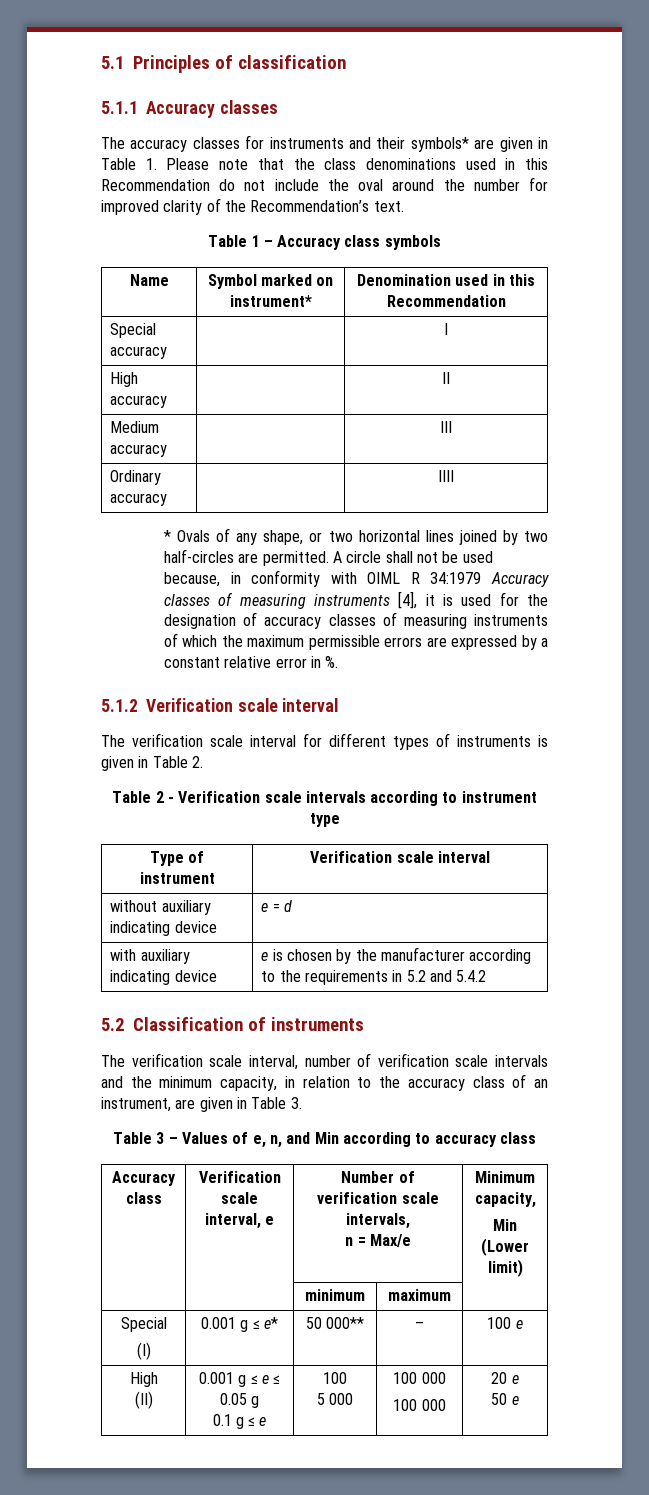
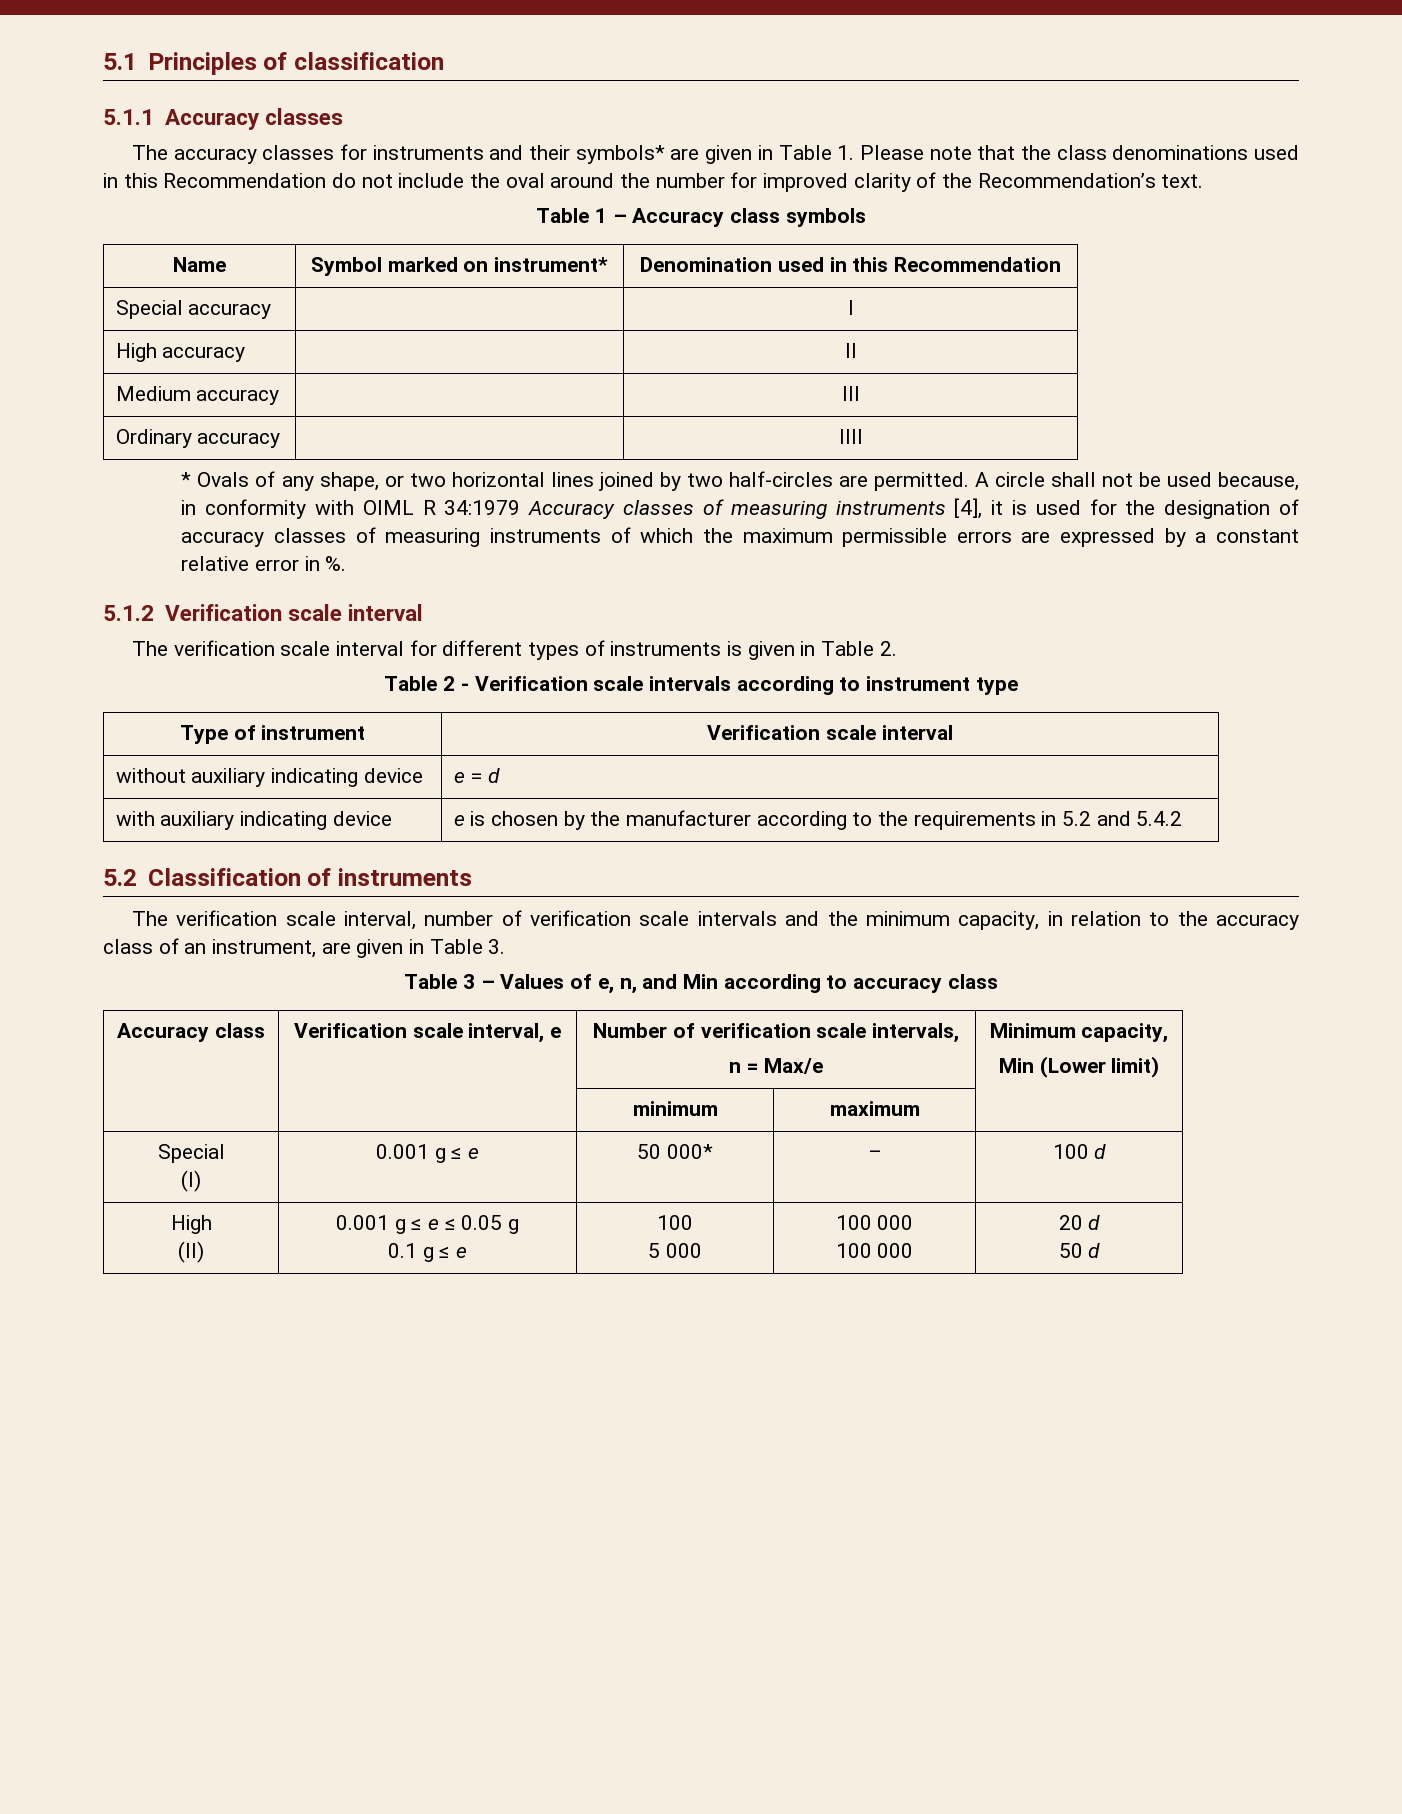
[263,1317,278,1329] [305,1317,365,1329] e* | 50 000** -> [468,1148,480,1159] [637,1144,713,1159] e | 50 000*
[515,1320,523,1329] e -> [1094,1144,1107,1159] d
[511,1375,519,1384] [491,1393,519,1405] e // 50 e -> [1088,1215,1101,1230] [1058,1243,1101,1258] d // 50 d

